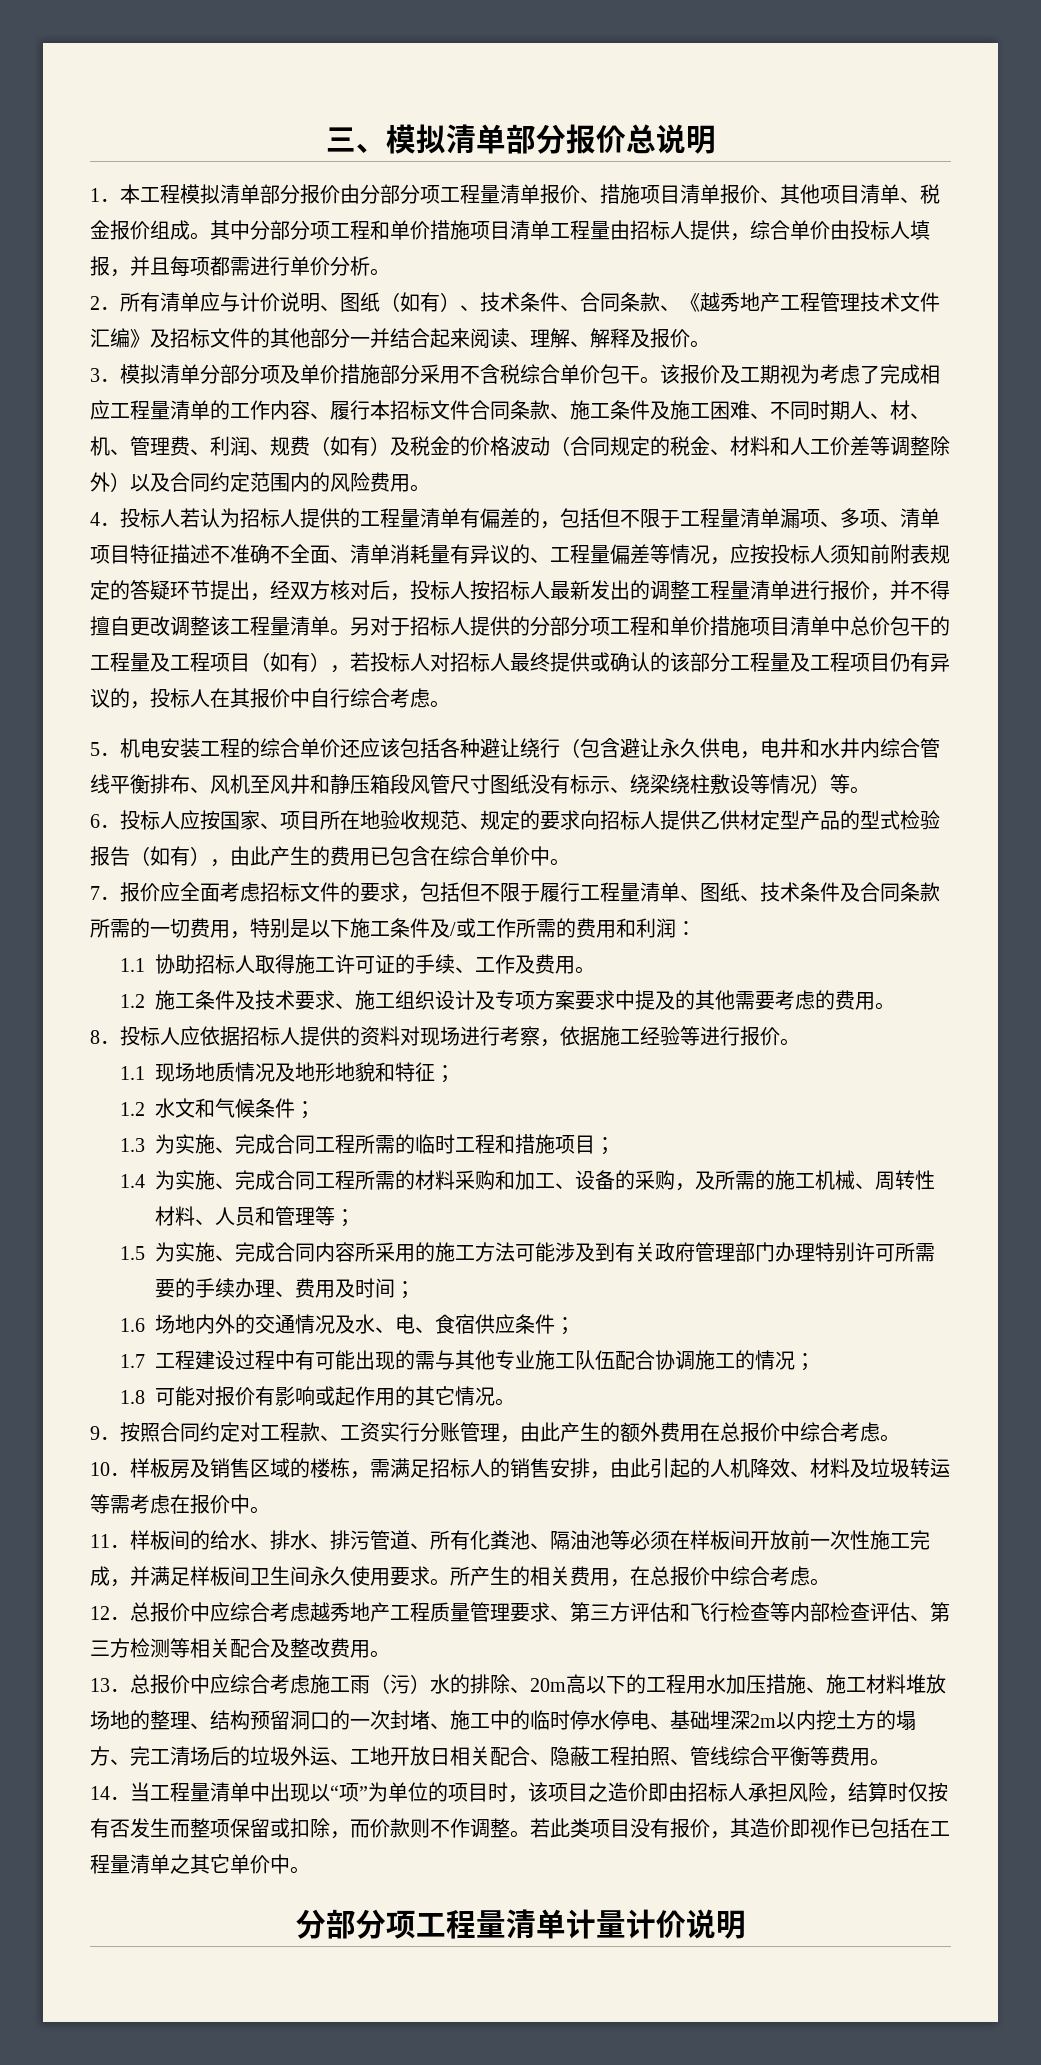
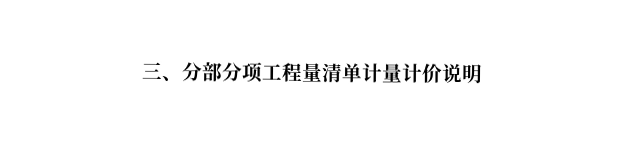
[385,124,716,154] [90,184,940,204] [90,220,930,241] [90,256,390,277] [90,292,940,312] [90,328,710,348] [90,364,940,384] [90,400,930,420] [90,436,950,456] [90,472,430,492] [90,508,940,529] [90,544,950,565] [90,580,950,601] [90,616,950,636] [90,652,950,673] [90,688,450,709] [90,738,940,759] [90,774,870,795] [90,810,940,830] [90,846,570,867] [90,882,940,903] [90,918,696,939] [119,954,595,974] [119,990,895,1010] [90,1026,800,1047] [119,1062,455,1083] [119,1098,315,1119] [119,1134,615,1155] [119,1170,935,1191] [154,1206,355,1227] [119,1242,935,1262] [154,1278,415,1299] [119,1314,575,1335] [119,1350,815,1371] [119,1386,515,1406] [90,1422,900,1443] [90,1458,950,1479] [90,1494,270,1514] [90,1530,930,1550] [90,1566,830,1587] [90,1602,950,1622] [90,1638,390,1658] [90,1674,946,1694] [90,1710,916,1730] [90,1746,890,1767] [90,1782,948,1803] [90,1818,950,1839] [90,1854,310,1874] 模拟清单部分报价总说明 // 1．本工程模拟清单部分报价由分部分项工程量清单报价、措施项目清单报价、其他项目清单、税金报价组成。其中分部分项工程和单价措施项目清单工程量由招标人提供，综合单价由投标人填报，并且每项都需进行单价分析。 // 2．所有清单应与计价说明、图纸（如有）、技术条件、合同条款、《越秀地产工程管理技术文件汇编》及招标文件的其他部分一并结合起来阅读、理解、解释及报价。 // 3．模拟清单分部分项及单价措施部分采用不含税综合单价包干。该报价及工期视为考虑了完成相应工程量清单的工作内容、履行本招标文件合同条款、施工条件及施工困难、不同时期人、材、机、管理费、利润、规费（如有）及税金的价格波动（合同规定的税金、材料和人工价差等调整除外）以及合同约定范围内的风险费用。 // 4．投标人若认为招标人提供的工程量清单有偏差的，包括但不限于工程量清单漏项、多项、清单项目特征描述不准确不全面、清单消耗量有异议的、工程量偏差等情况，应按投标人须知前附表规定的答疑环节提出，经双方核对后，投标人按招标人最新发出的调整工程量清单进行报价，并不得擅自更改调整该工程量清单。另对于招标人提供的分部分项工程和单价措施项目清单中总价包干的工程量及工程项目（如有），若投标人对招标人最终提供或确认的该部分工程量及工程项目仍有异议的，投标人在其报价中自行综合考虑。 // 5．机电安装工程的综合单价还应该包括各种避让绕行（包含避让永久供电，电井和水井内综合管线平衡排布、风机至风井和静压箱段风管尺寸图纸没有标示、绕梁绕柱敷设等情况）等。 // 6．投标人应按国家、项目所在地验收规范、规定的要求向招标人提供乙供材定型产品的型式检验报告（如有），由此产生的费用已包含在综合单价中。 // 7．报价应全面考虑招标文件的要求，包括但不限于履行工程量清单、图纸、技术条件及合同条款所需的一切费用，特别是以下施工条件及/或工作所需的费用和利润： // 1.1协助招标人取得施工许可证的手续、工作及费用。 // 1.2施工条件及技术要求、施工组织设计及专项方案要求中提及的其他需要考虑的费用。 // 8．投标人应依据招标人提供的资料对现场进行考察，依据施工经验等进行报价。 // 1.1现场地质情况及地形地貌和特征； // 1.2水文和气候条件； // 1.3为实施、完成合同工程所需的临时工程和措施项目； // 1.4为实施、完成合同工程所需的材料采购和加工、设备的采购，及所需的施工机械、周转性材料、人员和管理等； // 1.5为实施、完成合同内容所采用的施工方法可能涉及到有关政府管理部门办理特别许可所需要的手续办理、费用及时间； // 1.6场地内外的交通情况及水、电、食宿供应条件； // 1.7工程建设过程中有可能出现的需与其他专业施工队伍配合协调施工的情况； // 1.8可能对报价有影响或起作用的其它情况。 // 9．按照合同约定对工程款、工资实行分账管理，由此产生的额外费用在总报价中综合考虑。 // 10．样板房及销售区域的楼栋，需满足招标人的销售安排，由此引起的人机降效、材料及垃圾转运等需考虑在报价中。 // 11．样板间的给水、排水、排污管道、所有化粪池、隔油池等必须在样板间开放前一次性施工完成，并满足样板间卫生间永久使用要求。所产生的相关费用，在总报价中综合考虑。 // 12．总报价中应综合考虑越秀地产工程质量管理要求、第三方评估和飞行检查等内部检查评估、第三方检测等相关配合及整改费用。 // 13．总报价中应综合考虑施工雨（污）水的排除、20m高以下的工程用水加压措施、施工材料堆放场地的整理、结构预留洞口的一次封堵、施工中的临时停水停电、基础埋深2m以内挖土方的塌方、完工清场后的垃圾外运、工地开放日相关配合、隐蔽工程拍照、管线综合平衡等费用。 // 14．当工程量清单中出现以“项”为单位的项目时，该项目之造价即由招标人承担风险，结算时仅按有否发生而整项保留或扣除，而价款则不作调整。若此类项目没有报价，其造价即视作已包括在工程量清单之其它单价中。 // -> (183, 78) none

